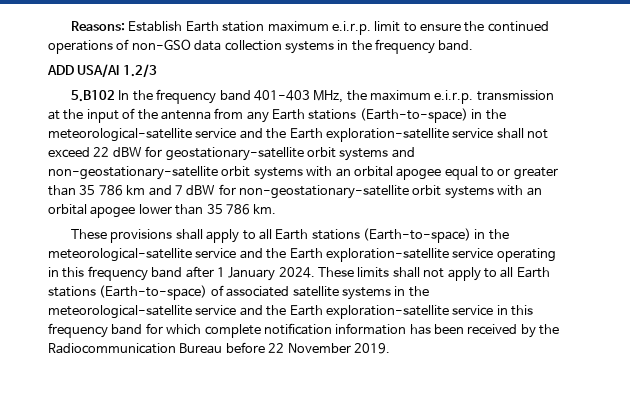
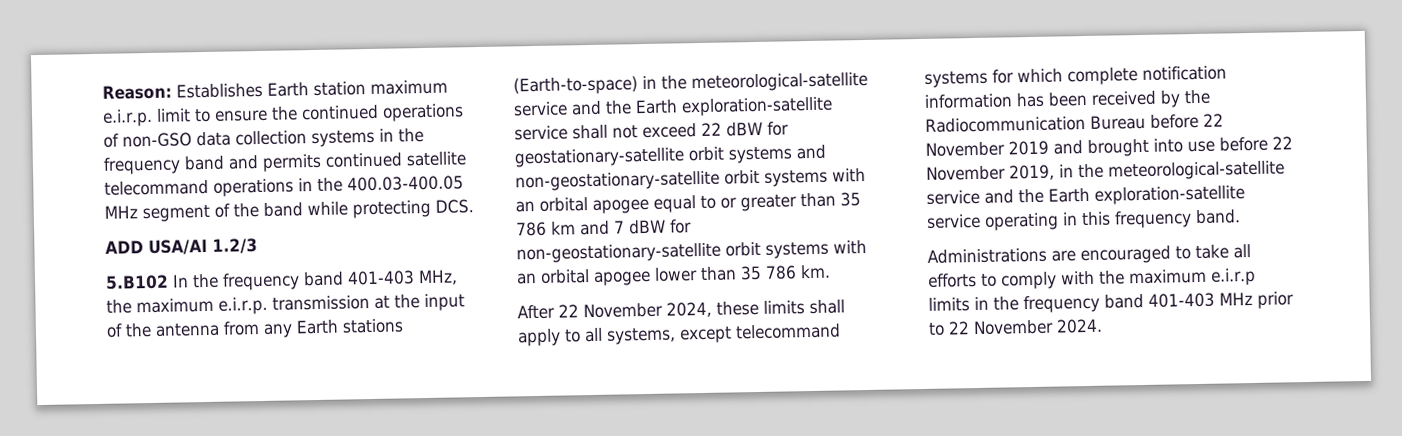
[71,21,183,32] Reasons: Establish -> [102,82,263,100] Reason: Establishes
[438,40,474,51] band. -> [184,151,467,172] [104,175,464,197] [104,199,474,223] band and permits continued satellite telecommand operations in the 400.03-400.05 MHz segment of the band while protecting DCS.
[71,228,509,243] [48,248,556,262] [48,266,550,281] [48,285,429,300] [48,305,533,319] [48,323,143,338] These provisions shall apply to all Earth stations (Earth-to-space) in the meteorological-satellite service and the Earth exploration-satellite service operating in this frequency band after 1 January 2024. These limits shall not apply to all Earth stations (Earth-to-space) of associated satellite systems in the meteorological-satellite service and the Earth exploration-satellite service in this frequency band -> [517,299,845,320] [517,323,841,347] [924,70,988,88] After 22 November 2024, these limits shall apply to all systems, except telecommand systems
[353,343,390,354] 2019. -> [1008,136,1293,157] [926,160,1285,181] [926,185,1245,205] [926,209,1241,231] [927,244,1251,265] [928,267,1256,290] [928,291,1294,314] [928,318,1103,336] 2019 and brought into use before 22 November 2019, in the meteorological-satellite service and the Earth exploration-satellite service operating in this frequency band. // Administrations are encouraged to take all efforts to comply with the maximum e.i.r.p limits in the frequency band 401-403 MHz prior to 22 November 2024.

